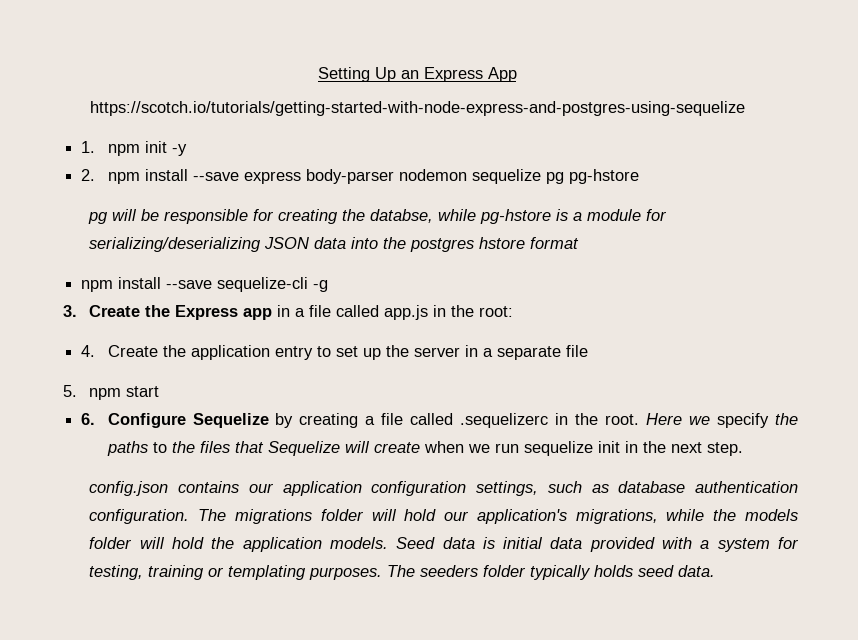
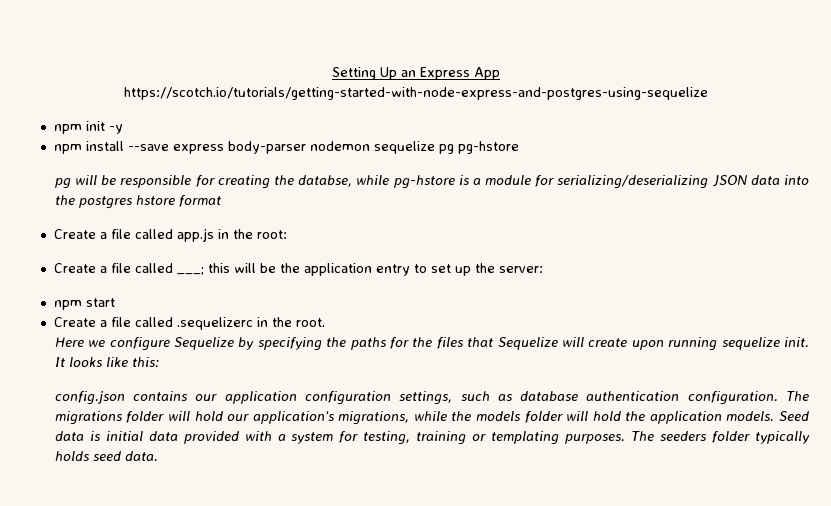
[80,141,95,153] 1. -> (708, 93) none
[80,169,95,181] 2. -> (124, 129) none
[80,277,328,292] [62,305,291,320] npm install --save sequelize-cli -g // 3. Create the Express app in -> [54,229,97,239] Create
[80,345,158,357] 4. Create -> [54,263,277,275] Create a file called ___; this will be
[413,345,588,360] [62,385,160,400] [80,413,359,428] server in a separate file // 5. npm start // 6. Configure Sequelize by creating -> [499,266,544,273] [54,298,116,310] [54,317,97,327] server: // npm start // Create
(640, 419) none -> (326, 322) //
[717,413,770,428] specify -> [109,337,322,351] configure Sequelize by specifying
[152,442,167,453] to -> [390,337,410,349] for
[423,441,743,456] when we run sequelize init in the next step. -> [631,337,809,351] [54,357,159,368] upon running sequelize init. It looks like this:

